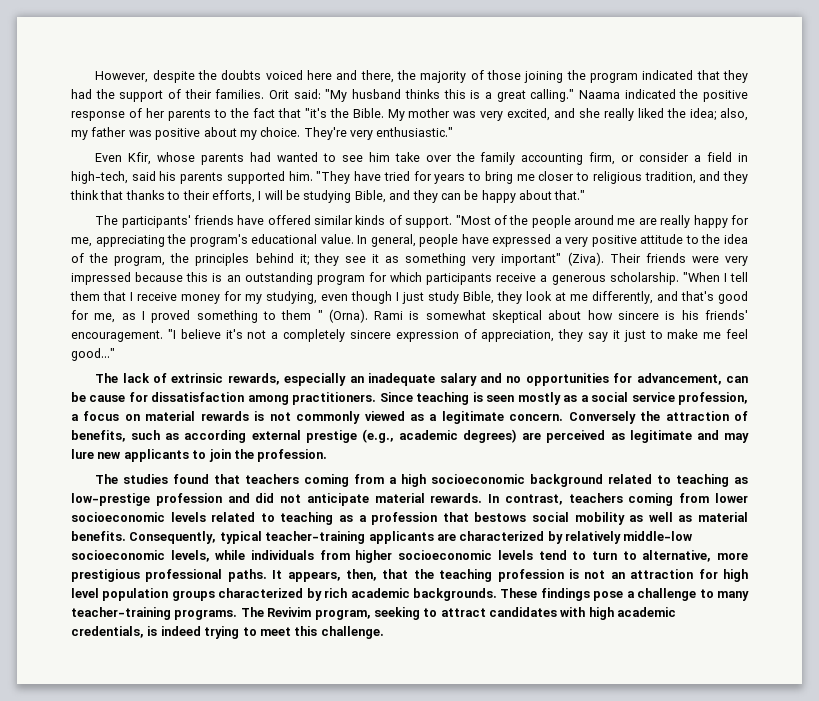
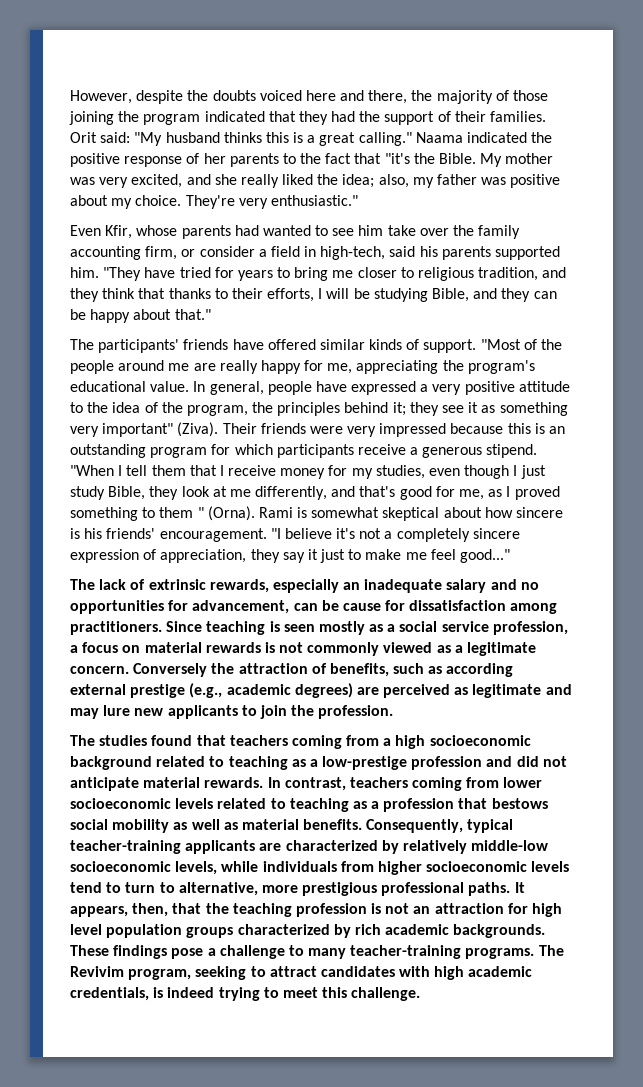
[609,272,679,285] scholarship. -> [486,444,538,458] stipend.
[266,291,317,304] studying, -> [375,465,425,479] studies,
(748, 480) none -> [309,759,318,767] a

